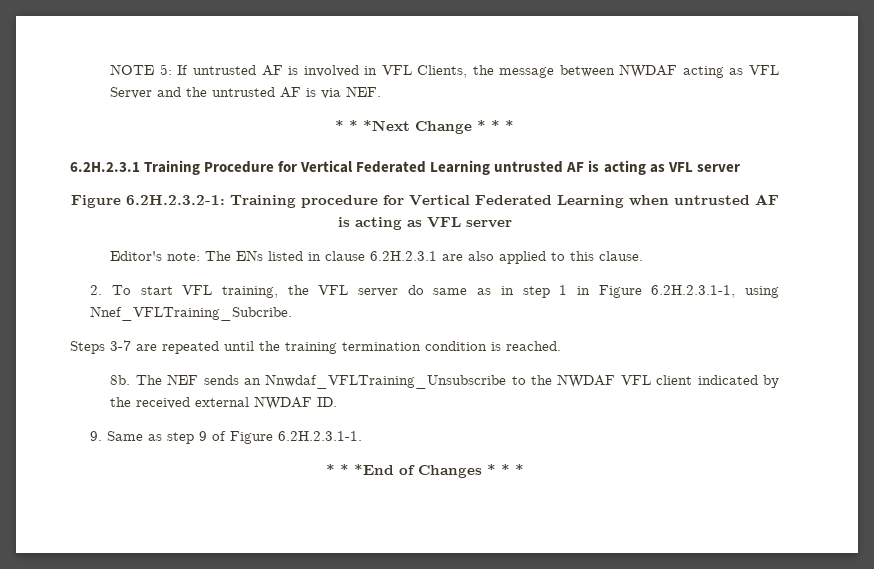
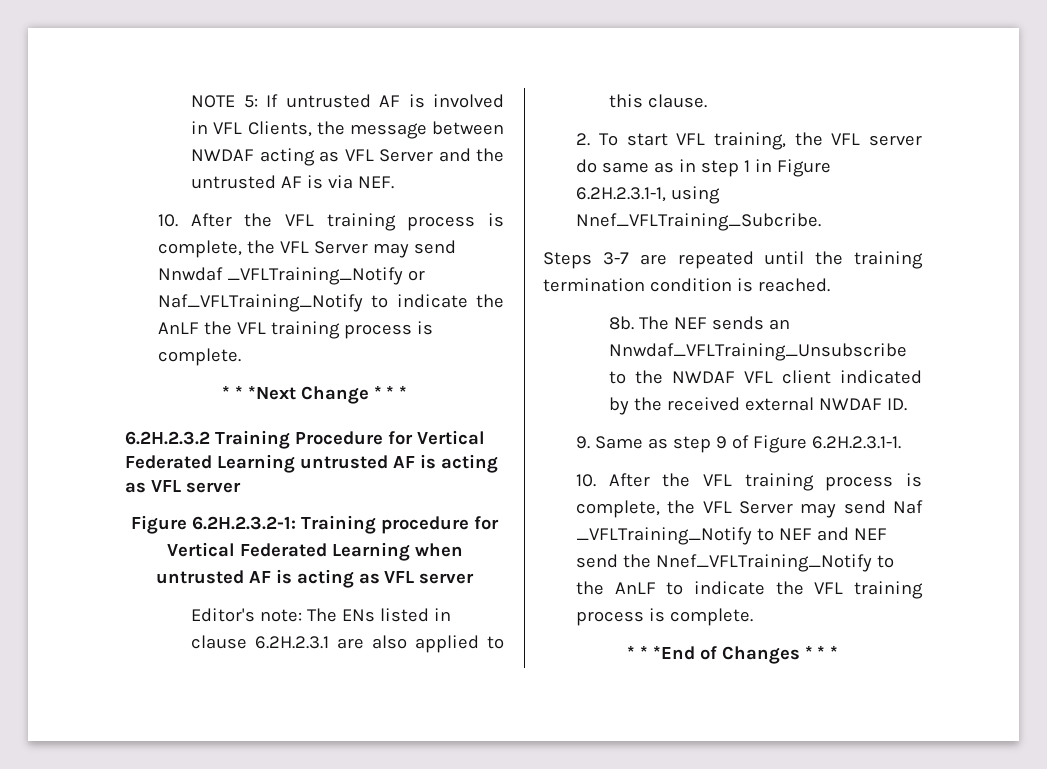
(382, 91) none -> [158,213,504,231] [158,240,457,258] [158,267,426,285] [158,294,504,312] [158,321,434,339] [158,348,242,366] // 10. After the VFL training process is complete, the VFL Server may send Nnwdaf _VFLTraining_Notify or Naf_VFLTraining_Notify to indicate the AnLF the VFL training process is complete.
[70,162,140,172] 6.2H.2.3.1 -> [125,431,210,445] 6.2H.2.3.2
(363, 436) none -> [576,473,922,491] [576,500,923,518] [576,527,888,545] [576,554,895,572] [576,581,923,599] [576,608,754,626] // 10. After the VFL training process is complete, the VFL Server may send Naf _VFLTraining_Notify to NEF and NEF send the Nnef_VFLTraining_Notify to the AnLF to indicate the VFL training process is complete.

